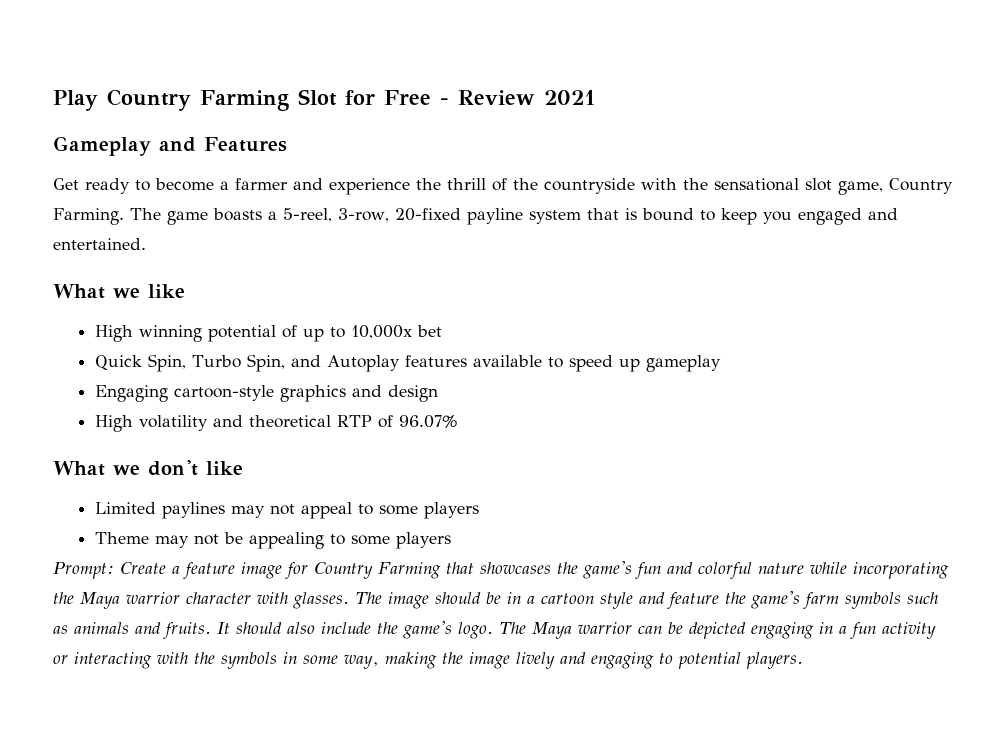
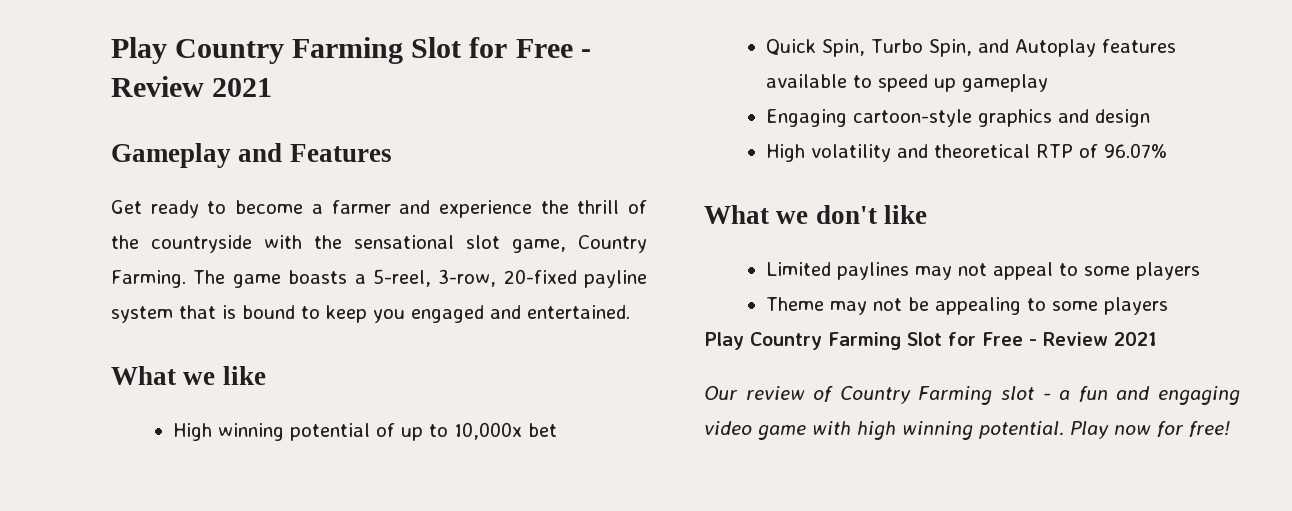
[53,561,949,579] [53,591,938,609] [53,621,936,639] [53,652,803,669] Prompt: Create a feature image for Country Farming that showcases the game's fun and colorful nature while incorporating the Maya warrior character with glasses. The image should be in a cartoon style and feature the game's farm symbols such as animals and fruits. It should also include the game's logo. The Maya warrior can be depicted engaging in a fun activity or interacting with the symbols in some way, making the image lively and engaging to potential players. -> [704,332,1157,350] [704,386,1240,405] [704,421,1230,440] Play Country Farming Slot for Free - Review 2021 // Our review of Country Farming slot - a fun and engaging video game with high winning potential. Play now for free!

